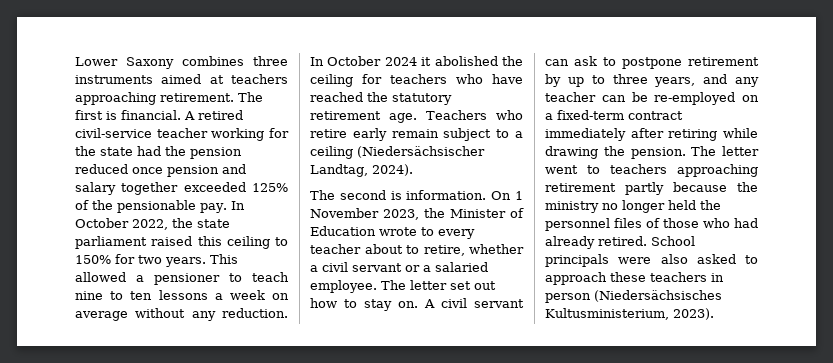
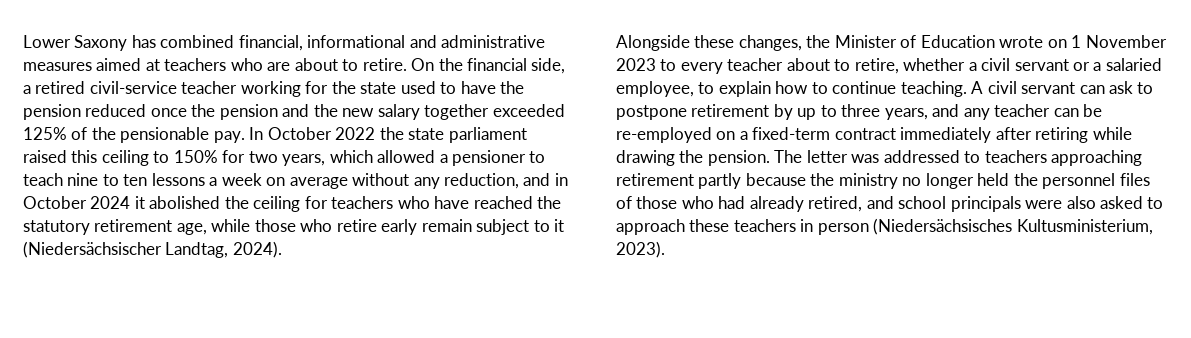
[182,56,288,66] [75,74,288,84] [75,92,263,105] [75,110,195,120] combines three instruments aimed at teachers approaching retirement. The first is financial. A -> [131,35,546,51] [23,58,566,74] [23,85,31,94] has combined financial, informational and administrative measures aimed at teachers who are about to retire. On the financial side, a
[137,146,161,156] had -> [400,81,496,94] used to have
(163, 170) none -> [191,104,216,117] the
(246, 169) none -> [313,104,375,117] the new
[132,219,168,230] 2022, -> [335,127,376,140] 2022
[165,254,238,267] years. This -> [282,150,373,166] years, which
[222,308,288,318] [310,57,324,66] reduction. In -> [444,173,568,189] reduction, and in
[389,110,488,123] age. Teachers -> [176,219,296,235] age, while those
[515,131,523,138] [310,146,353,159] a ceiling -> [554,219,565,232] it
[310,190,523,200] [310,208,419,220] The second is information. On 1 November 2023, -> [616,35,802,51] Alongside these changes,
(417, 231) none -> [1047,35,1167,48] [616,58,656,71] on 1 November 2023
[310,280,496,293] [310,298,418,311] employee. The letter set out how to stay on. -> [616,81,967,97] employee, to explain how to continue teaching.
[545,165,578,174] went -> [851,150,960,163] was addressed
[598,236,695,246] retired. School -> [808,196,947,212] retired, and school

